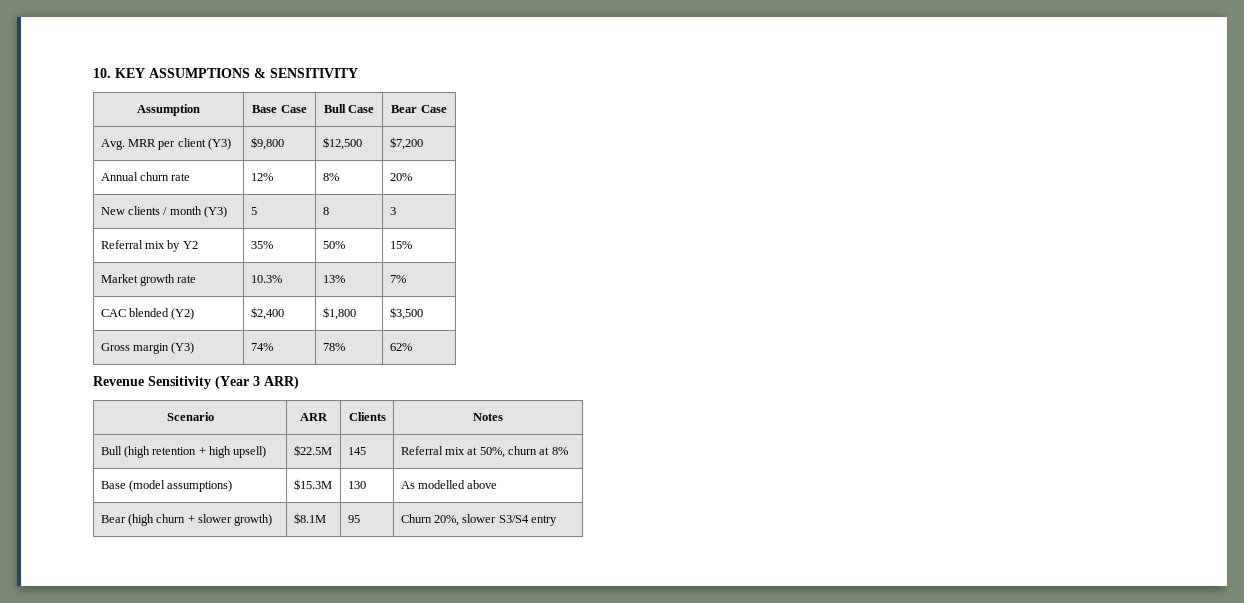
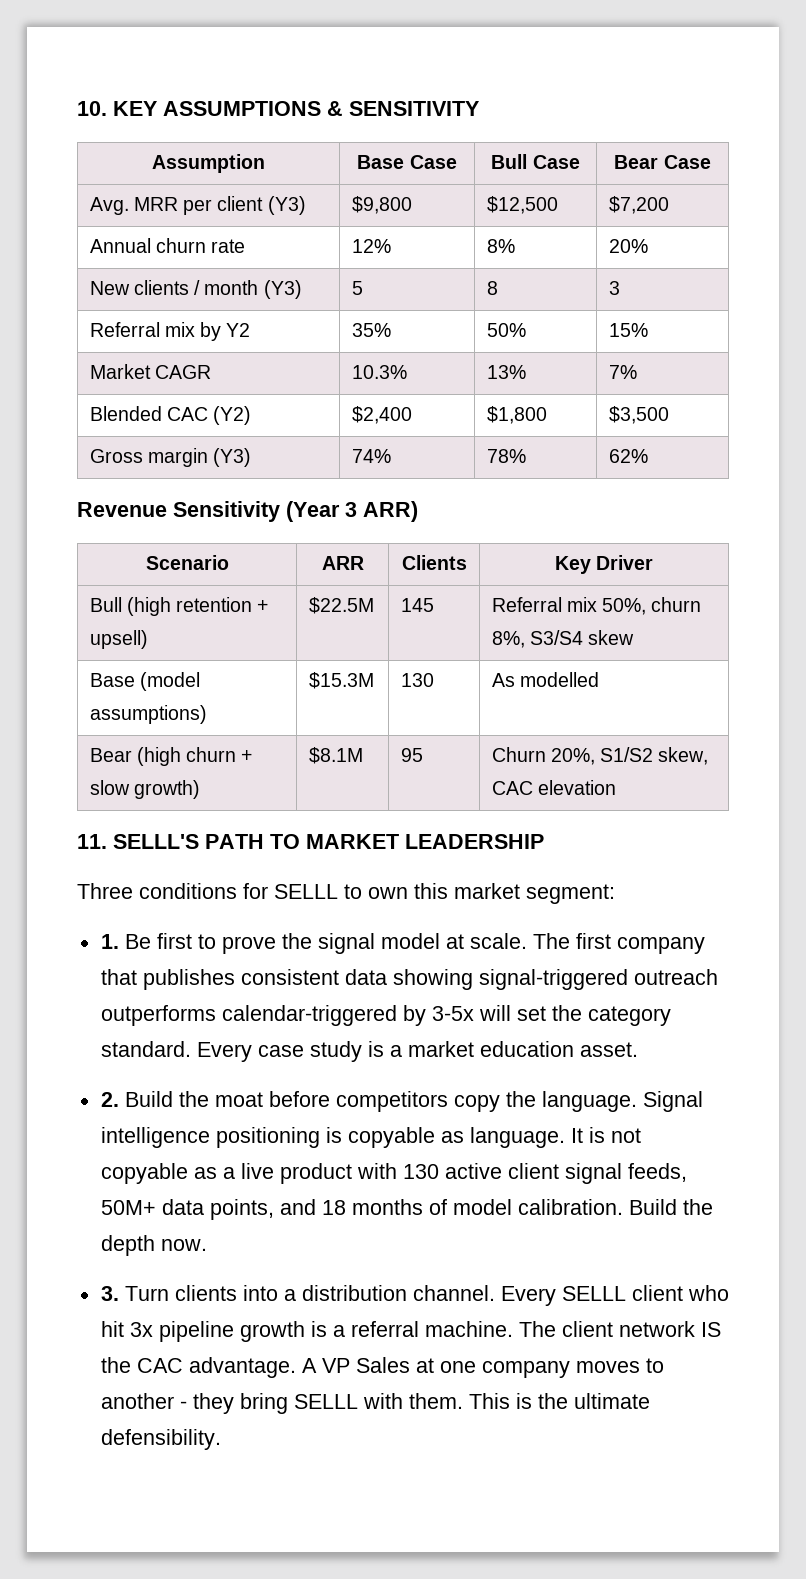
[139,274,197,286] growth rate -> [154,365,211,379] CAGR
[100,308,169,317] CAC blended -> [89,406,208,421] Blended CAC
[473,413,503,421] Notes -> [554,555,654,574] Key Driver
[209,446,232,458] high -> (269, 606) none
[467,447,478,455] at -> (597, 604) none
[539,447,568,455] at 8% -> [491,630,635,648] 8%, S3/S4 skew
[467,480,498,489] above -> (599, 679) none
[198,514,233,523] slower -> [89,780,130,795] slow
[462,514,558,526] slower S3/S4 entry -> [600,747,709,765] [491,780,616,795] [77,834,544,849] [77,883,615,904] [100,933,705,954] [100,969,718,990] [100,1005,671,1026] [100,1041,638,1062] [100,1091,703,1112] [100,1127,641,1148] [100,1163,687,1184] [100,1199,713,1220] [100,1235,207,1256] [100,1285,729,1306] [100,1321,721,1342] [100,1357,664,1378] [100,1393,650,1414] [100,1429,221,1450] S1/S2 skew, CAC elevation // 11. SELLL'S PATH TO MARKET LEADERSHIP // Three conditions for SELLL to own this market segment: // 1. Be first to prove the signal model at scale. The first company that publishes consistent data showing signal-triggered outreach outperforms calendar-triggered by 3-5x will set the category standard. Every case study is a market education asset. // 2. Build the moat before competitors copy the language. Signal intelligence positioning is copyable as language. It is not copyable as a live product with 130 active client signal feeds, 50M+ data points, and 18 months of model calibration. Build the depth now. // 3. Turn clients into a distribution channel. Every SELLL client who hit 3x pipeline growth is a referral machine. The client network IS the CAC advantage. A VP Sales at one company moves to another - they bring SELLL with them. This is the ultimate defensibility.

